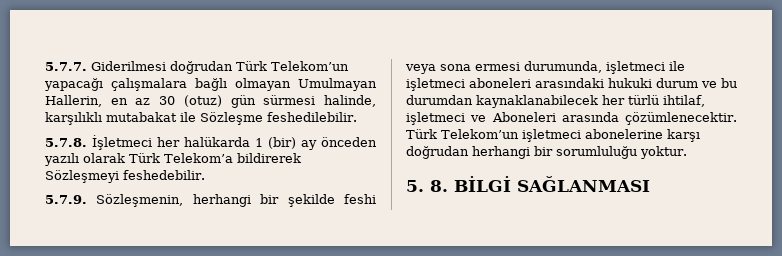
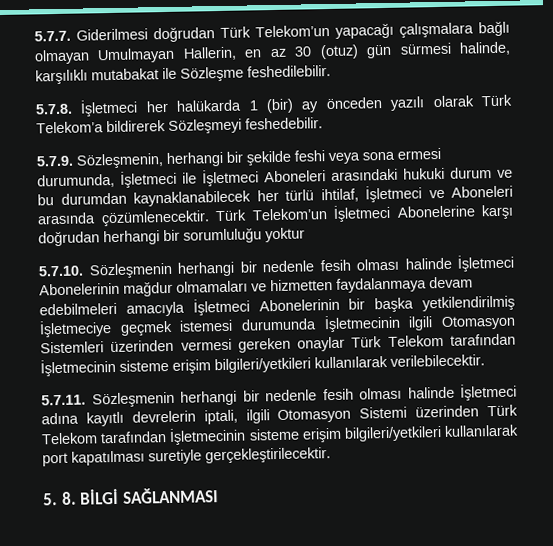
[606,61,685,74] [406,78,531,91] işletmeci ile işletmeci aboneleri -> [120,169,326,188] İşletmeci ile İşletmeci Aboneleri
[406,112,465,125] işletmeci -> [365,185,422,203] İşletmeci
[522,129,663,142] işletmeci abonelerine -> [333,204,475,222] İşletmeci Abonelerine
[640,146,687,159] yoktur. -> [265,227,305,243] [38,254,514,279] [39,276,473,297] [39,295,515,317] [39,314,517,338] [40,333,516,354] [40,354,485,377] [41,383,517,408] [41,404,518,427] [41,424,520,445] [42,447,331,467] yoktur // 5.7.10. Sözleşmenin herhangi bir nedenle fesih olması halinde İşletmeci Abonelerinin mağdur olmamaları ve hizmetten faydalanmaya devam edebilmeleri amacıyla İşletmeci Abonelerinin bir başka yetkilendirilmiş İşletmeciye geçmek istemesi durumunda İşletmecinin ilgili Otomasyon Sistemleri üzerinden vermesi gereken onaylar Türk Telekom tarafından İşletmecinin sisteme erişim bilgileri/yetkileri kullanılarak verilebilecektir. // 5.7.11. Sözleşmenin herhangi bir nedenle fesih olması halinde İşletmeci adına kayıtlı devrelerin iptali, ilgili Otomasyon Sistemi üzerinden Türk Telekom tarafından İşletmecinin sisteme erişim bilgileri/yetkileri kullanılarak port kapatılması suretiyle gerçekleştirilecektir.

